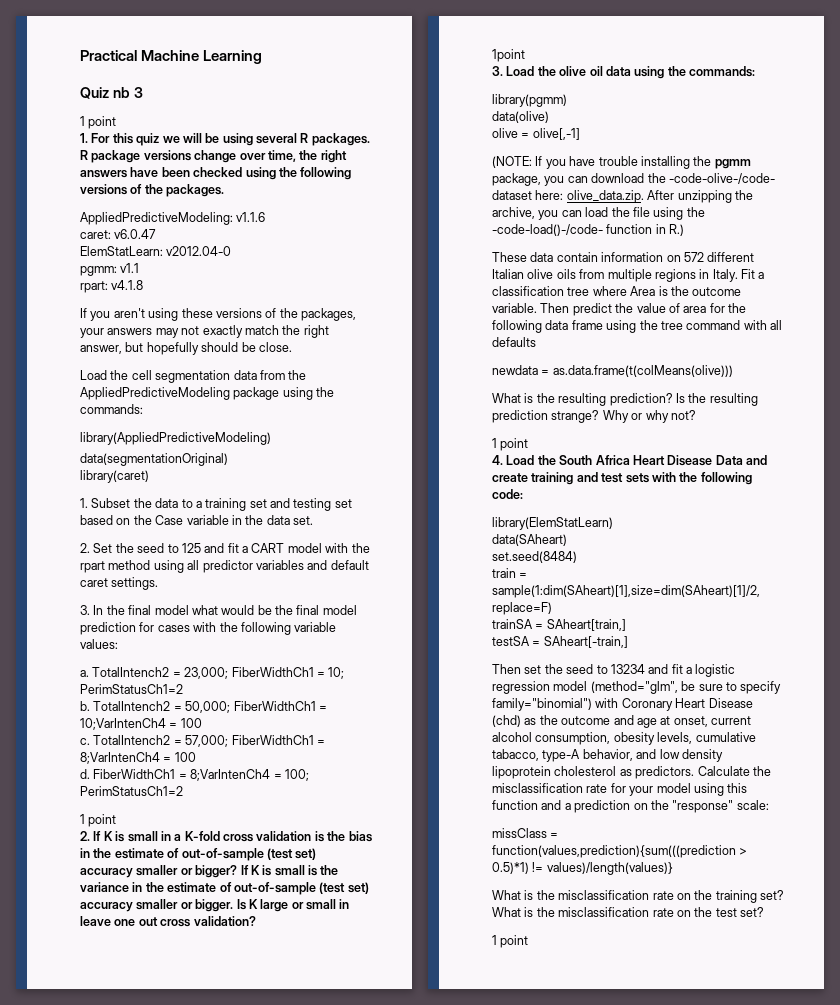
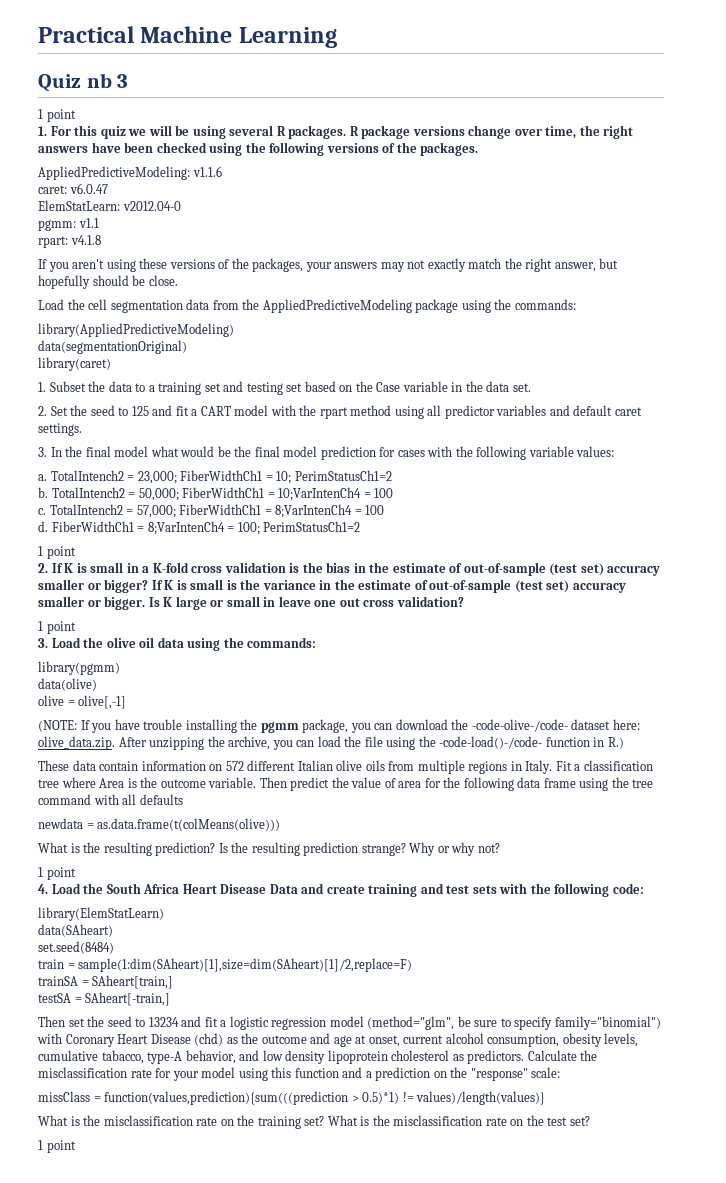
[492,49,525,62] 1point -> [38,621,76,634] 1 point

